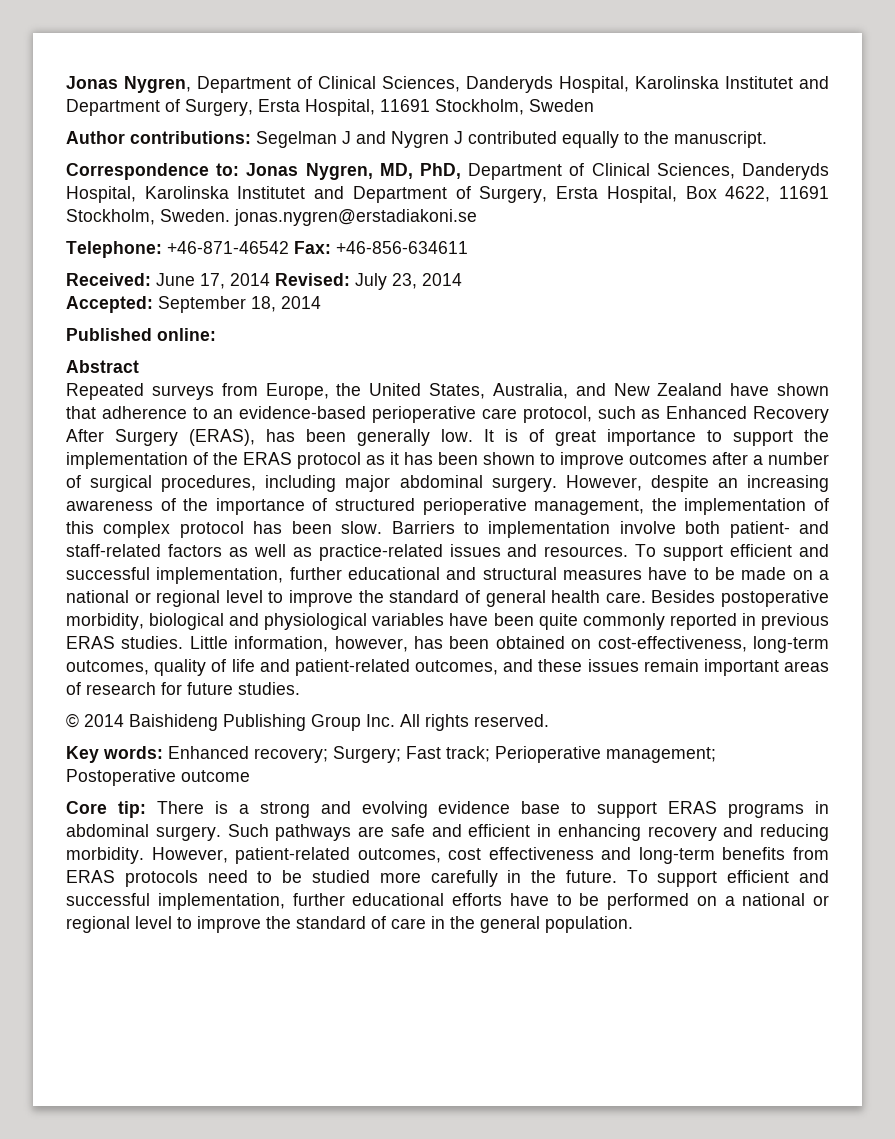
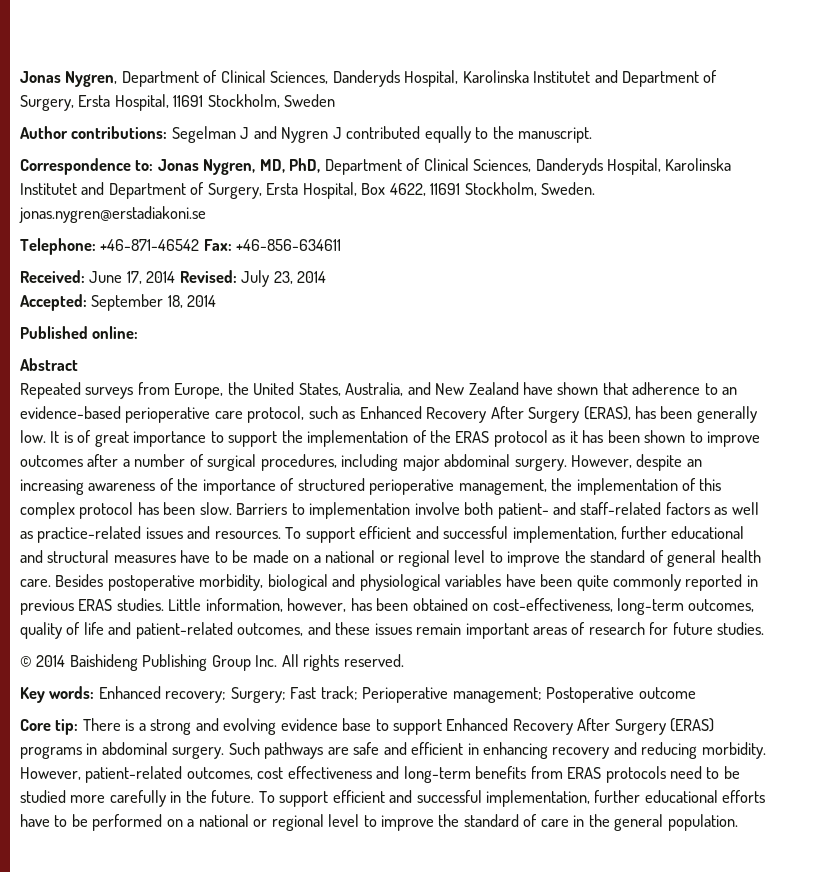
[668,801,718,814] ERAS -> [446,718,715,735] Enhanced Recovery After Surgery (ERAS)

